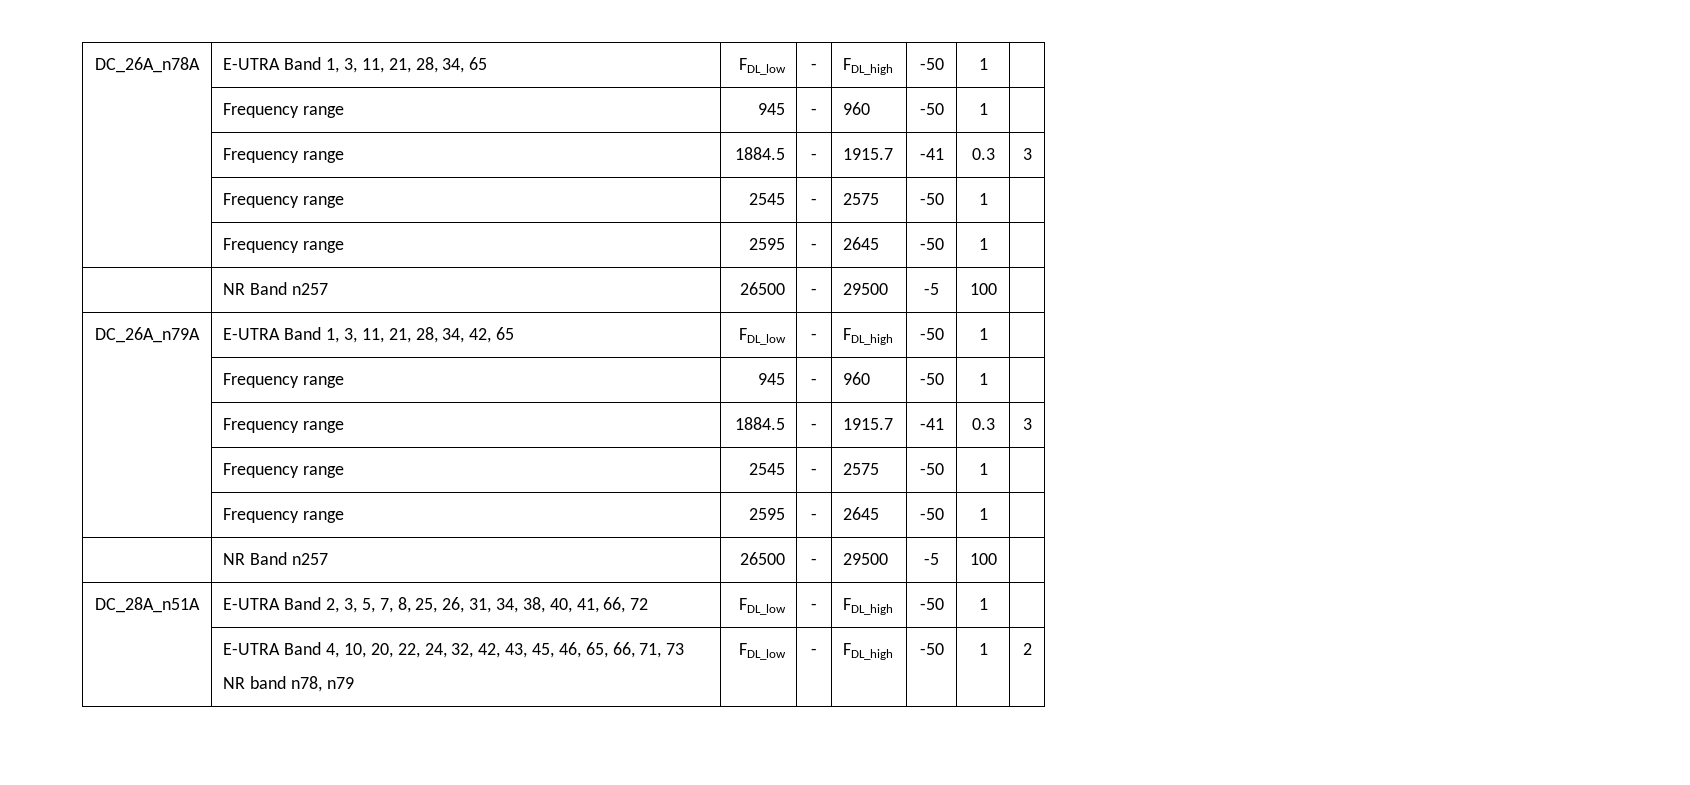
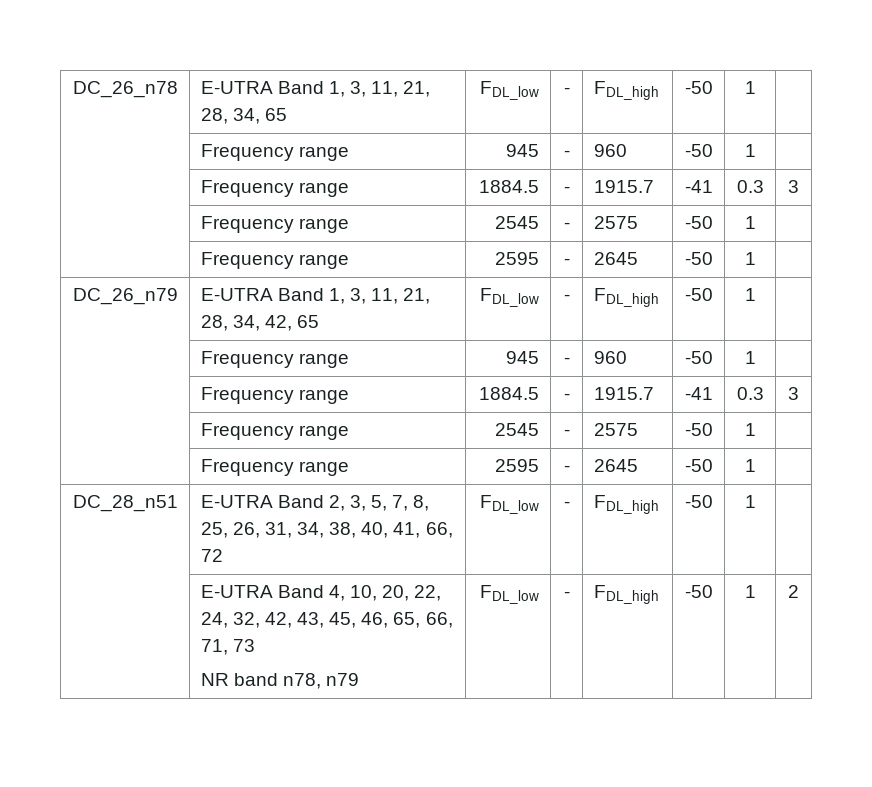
[95,57,200,73] DC_26A_n78A -> [72,81,178,98] DC_26_n78
[223,282,329,295] [739,282,785,295] [811,288,817,295] [843,283,889,295] [924,283,939,295] [969,283,997,295] [95,327,200,343] | NR Band n257 | 26500 | - | 29500 | -5 | 100 | // DC_26A_n79A -> [72,288,178,305] DC_26_n79
[223,552,329,565] [739,552,785,565] [811,558,817,565] [843,553,889,565] [924,553,939,565] [969,553,997,565] [95,597,200,613] | NR Band n257 | 26500 | - | 29500 | -5 | 100 | // DC_28A_n51A -> [72,495,178,512] DC_28_n51

